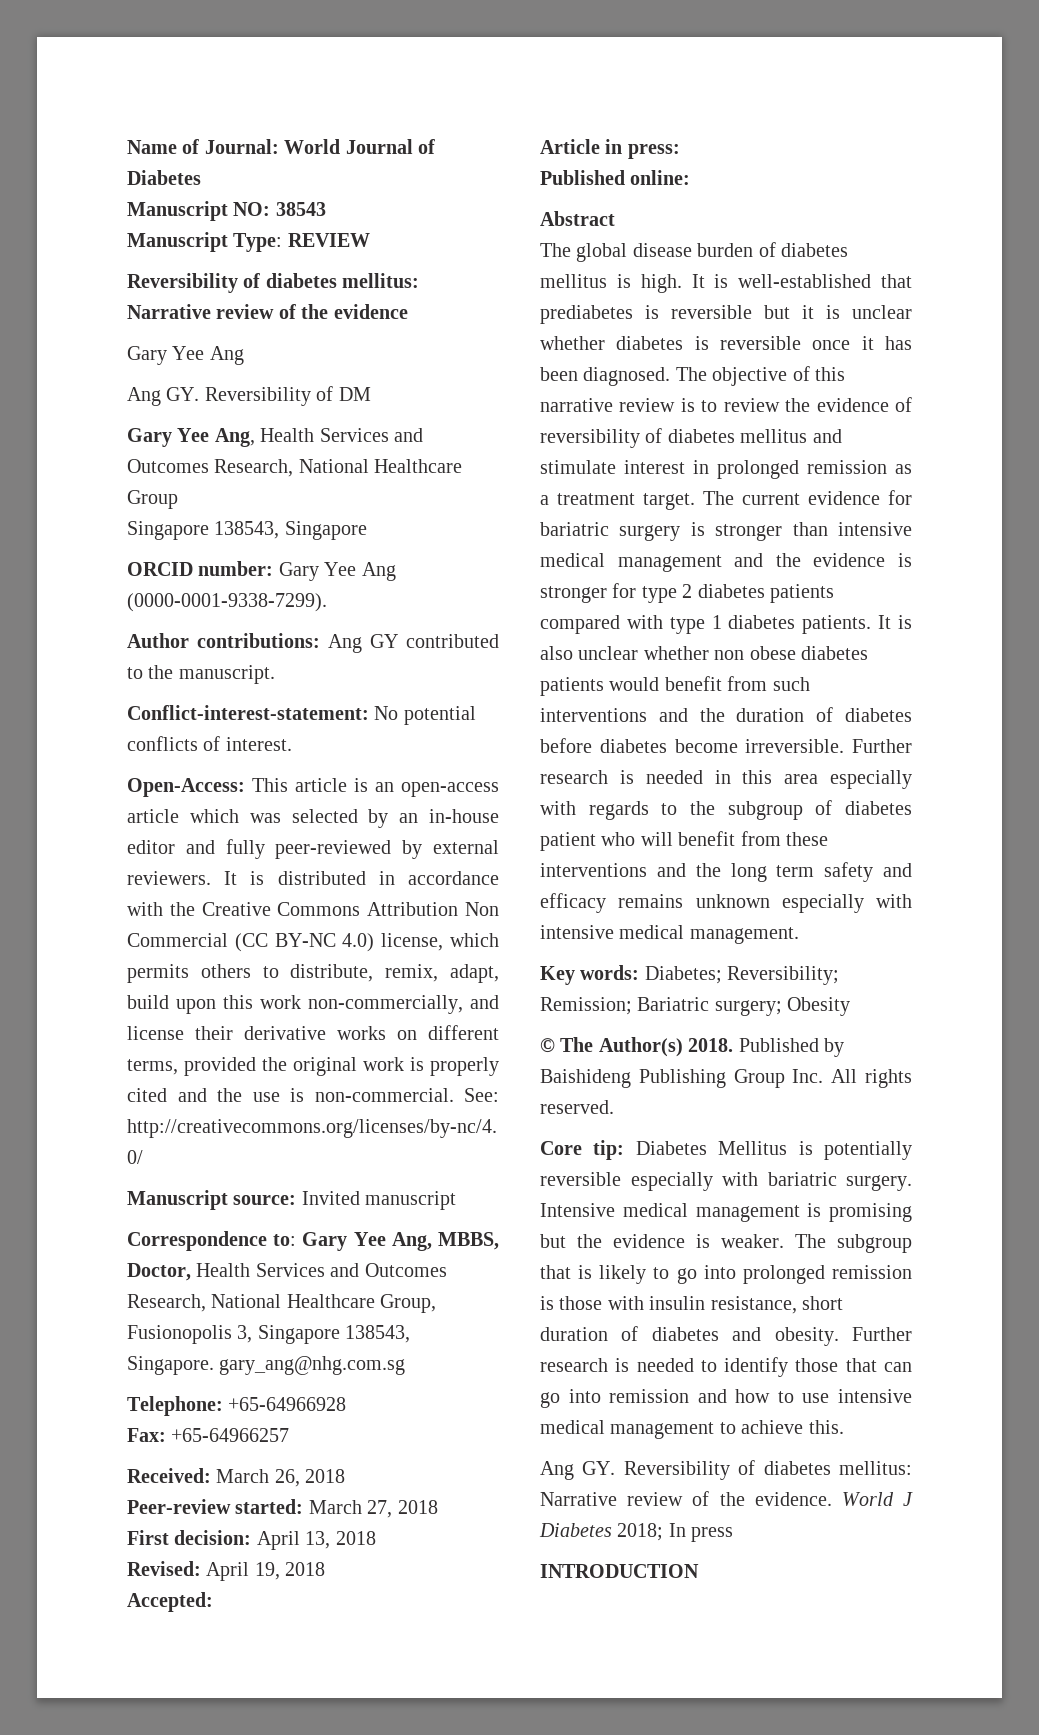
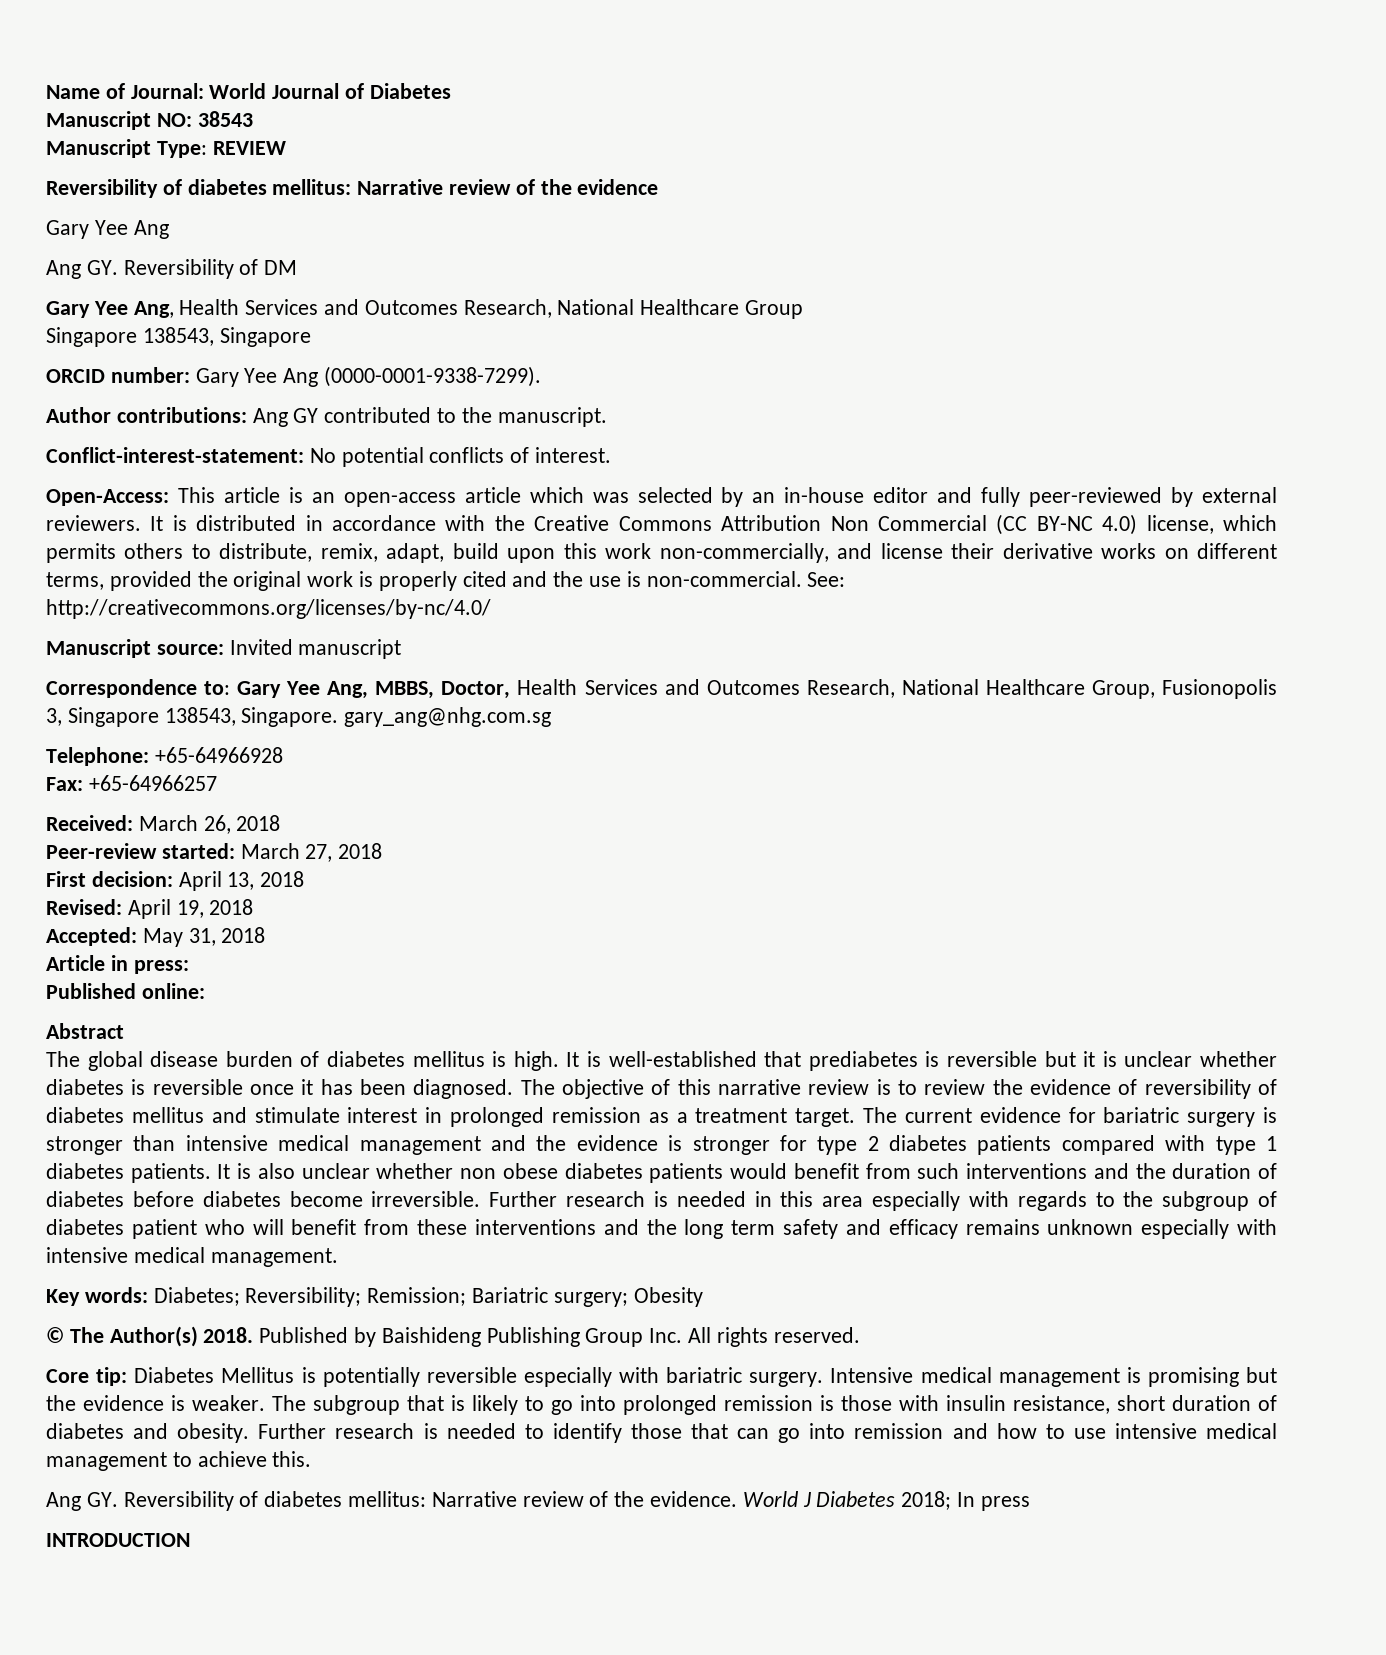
(213, 1602) none -> [142,927,266,947] May 31, 2018

